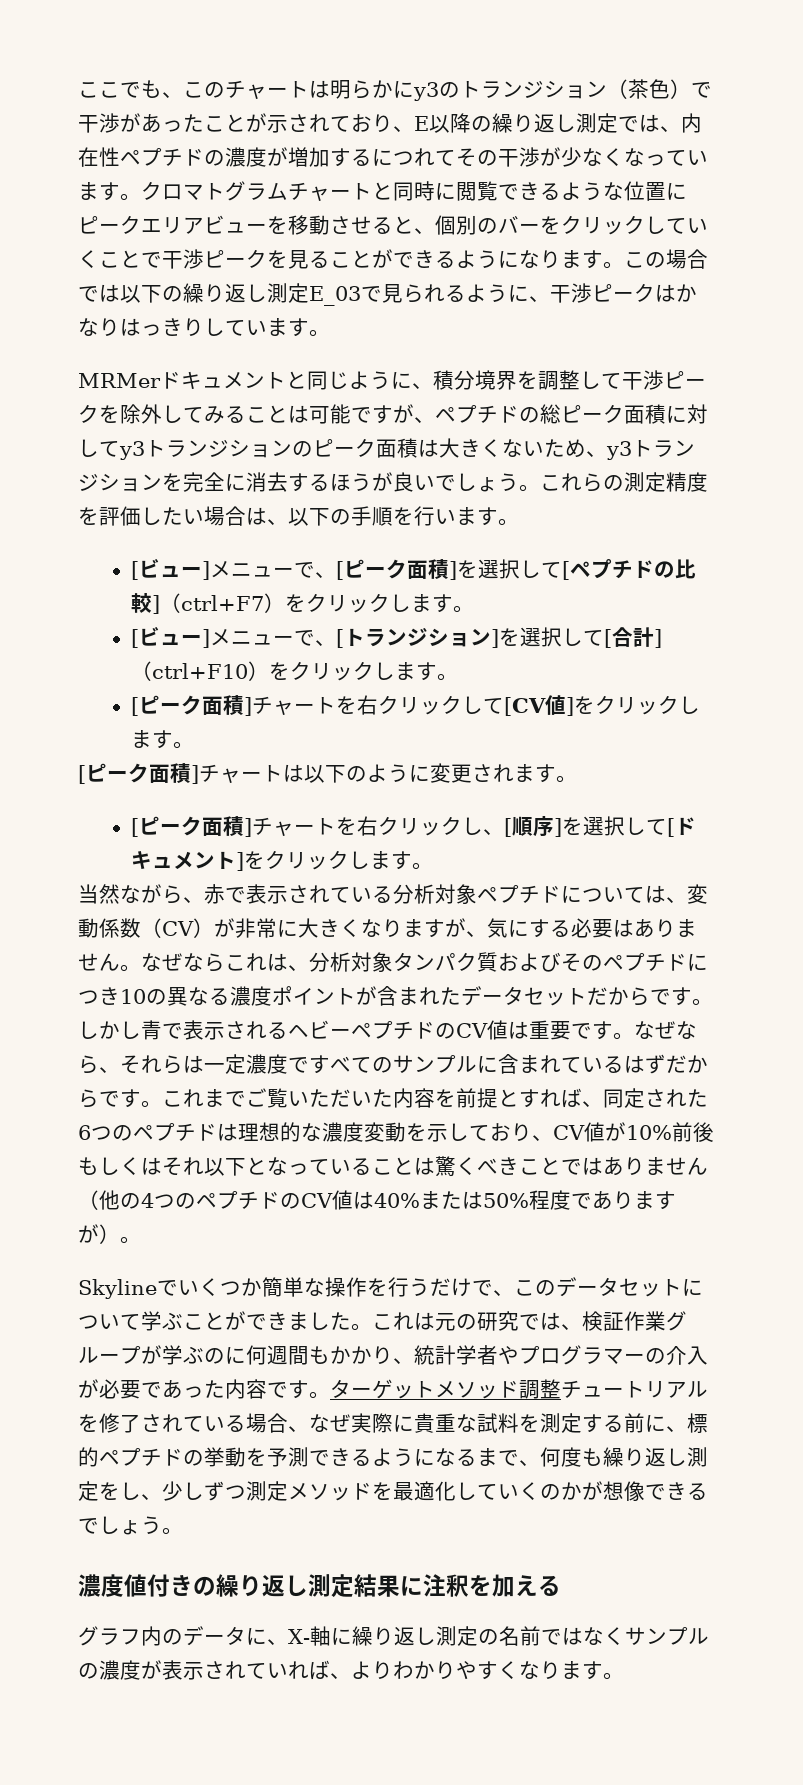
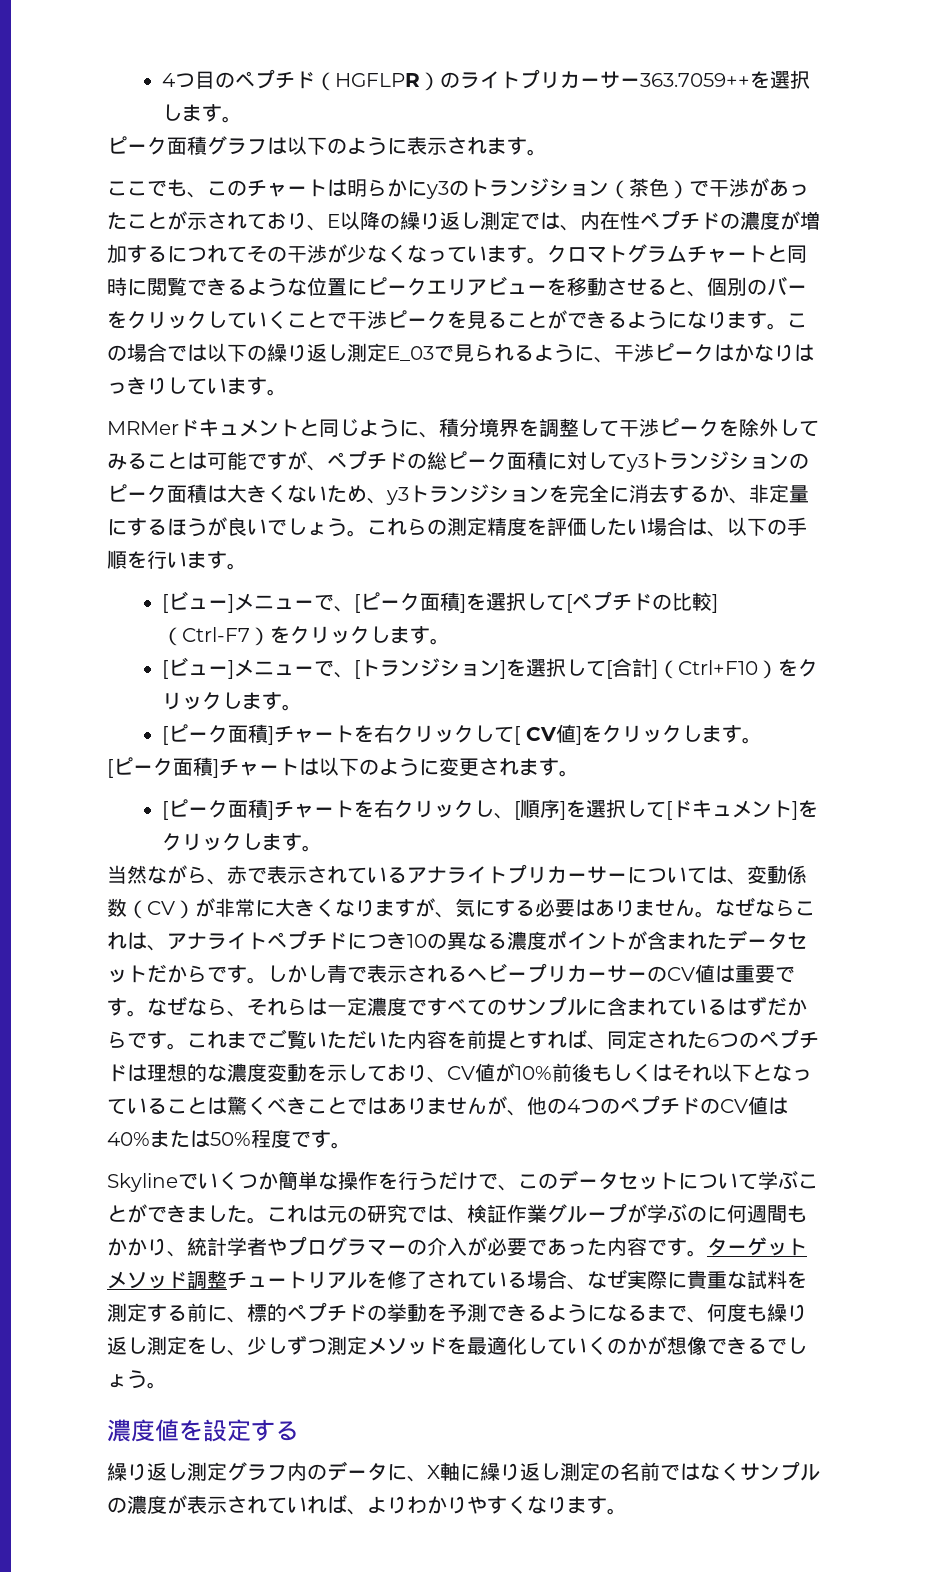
(78, 90) none -> [162,69,811,91] [162,104,243,123] [107,136,547,156] 4つ目のペプチド（HGFLPR）のライトプリカーサー363.7059++を選択します。 // ピーク面積グラフは以下のように表示されます。 //
(330, 482) none -> [709,484,809,504] [107,518,167,536] か、非定量にする
[181,595,265,611] ctrl+F7 -> [182,627,251,642] Ctrl-F7
[152,663,249,679] ctrl+F10 -> [678,660,759,675] Ctrl+F10
[504,697,547,716] [CV -> [514,726,557,745] [ CV
[393,884,561,904] 分析対象ペプチド -> [407,864,627,884] アナライトプリカーサー
[309,952,603,972] 分析対象タンパク質およびその -> [167,932,267,950] アナライト
[351,1021,435,1039] ペプチド -> [527,963,647,983] プリカーサー
[78,1190,99,1210] （ -> [487,1096,527,1116] が、
[592,1191,676,1210] [78,1224,120,1244] ありますが） -> [311,1130,331,1148] す
[147,1574,561,1598] 付きの繰り返し測定結果に注釈を加える // -> [179,1419,299,1442] [107,1462,227,1481] を設定する // 繰り返し測定
[288,1629,310,1644] X- -> [427,1465,440,1479] X

